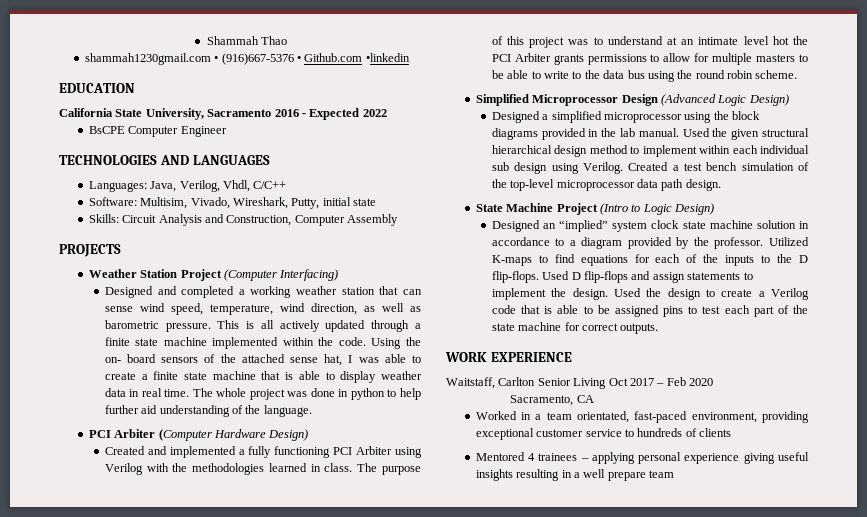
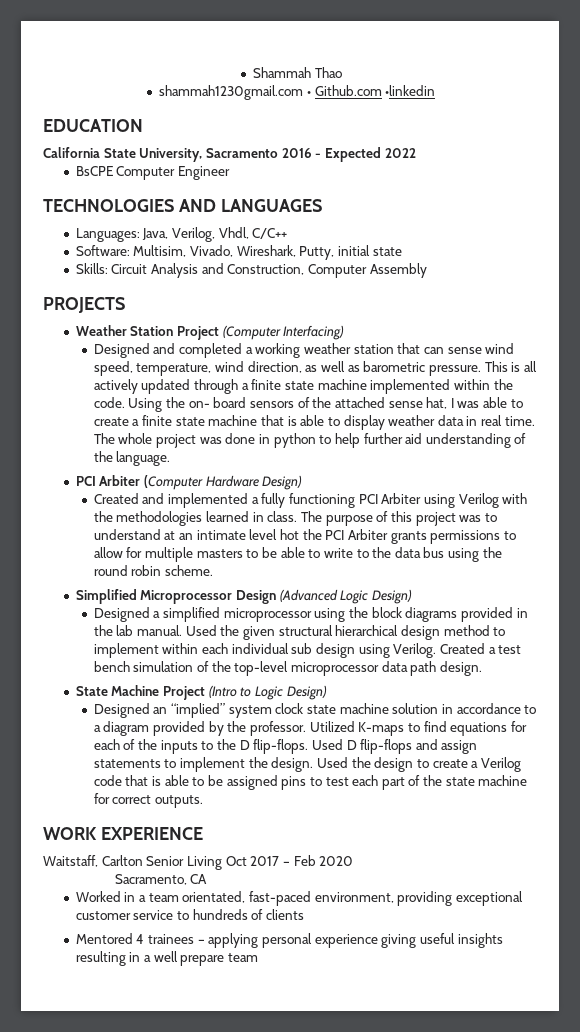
[221,53,302,65] (916)667-5376 • -> (312, 93) none

